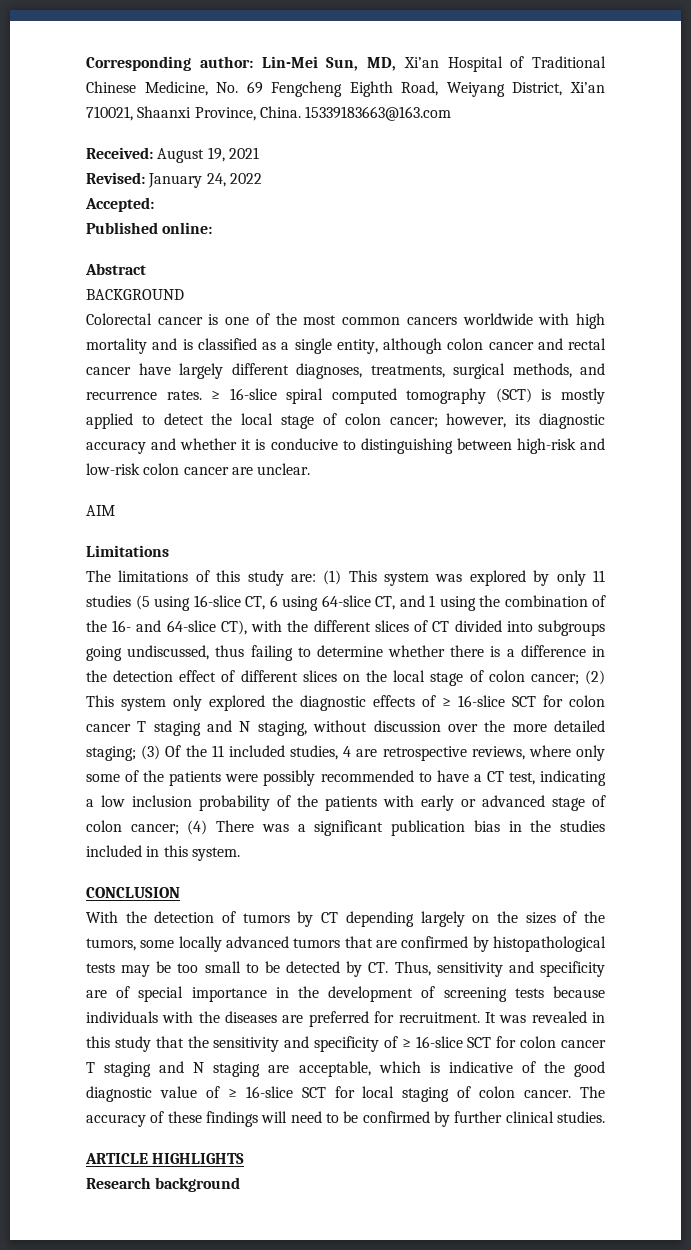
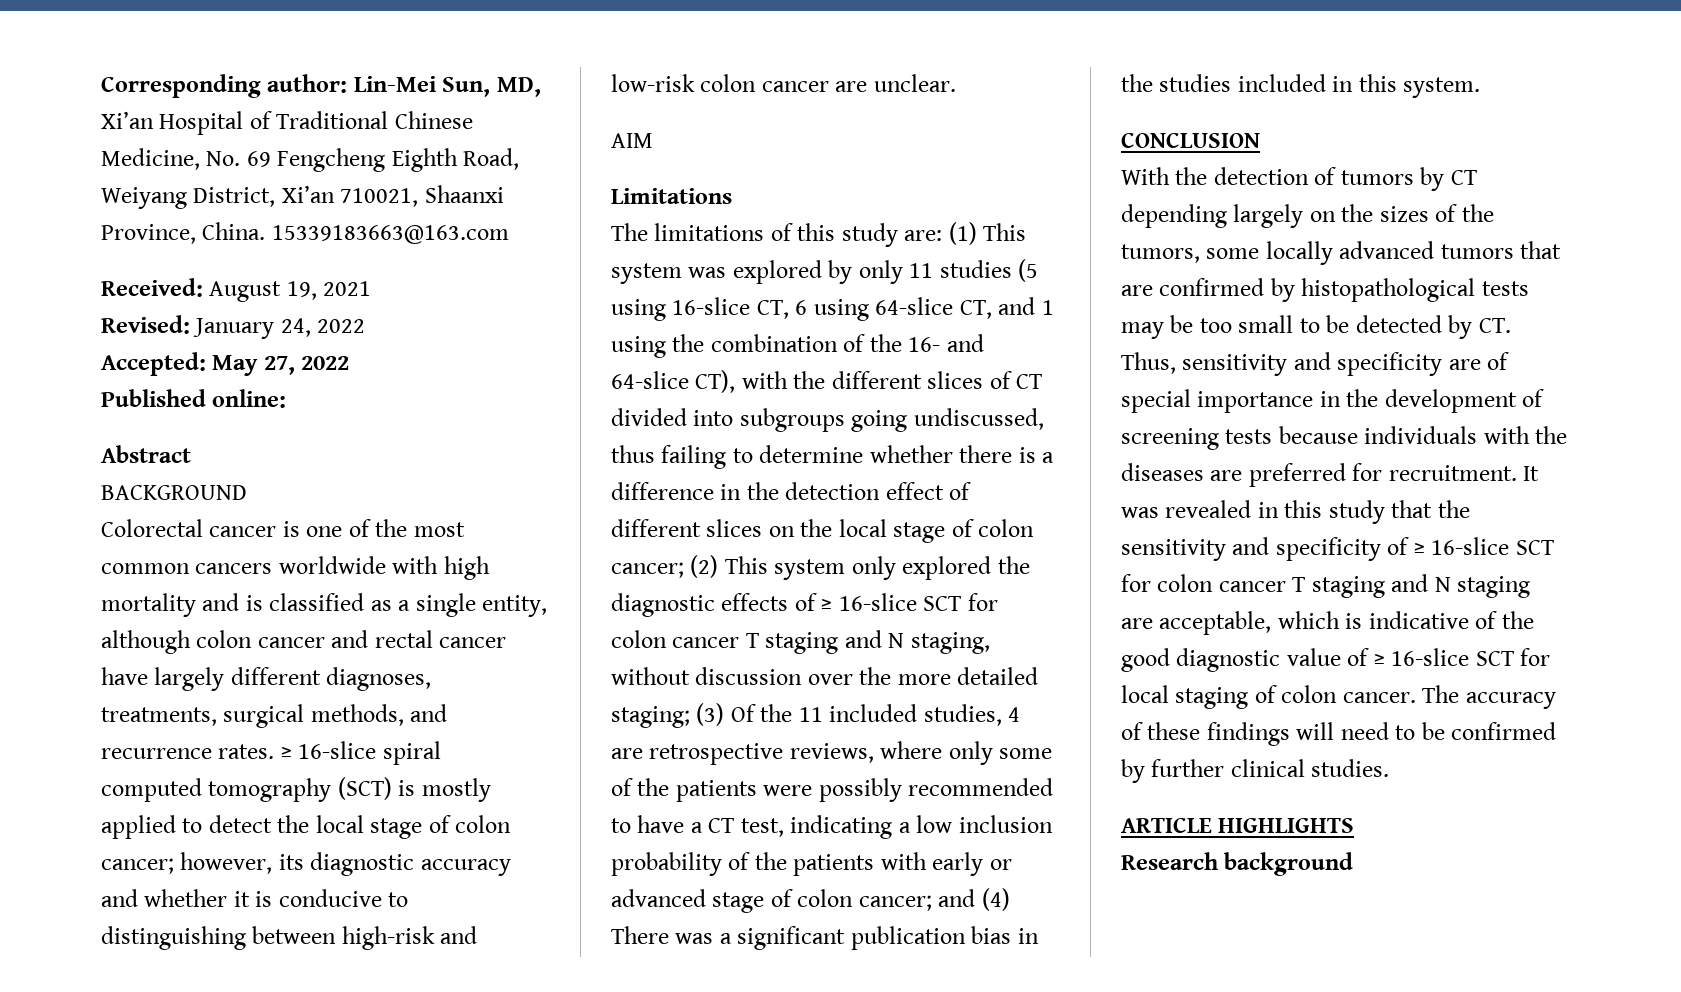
(154, 204) none -> [212,355,350,376] May 27, 2022
(179, 829) none -> [938,889,976,907] and

